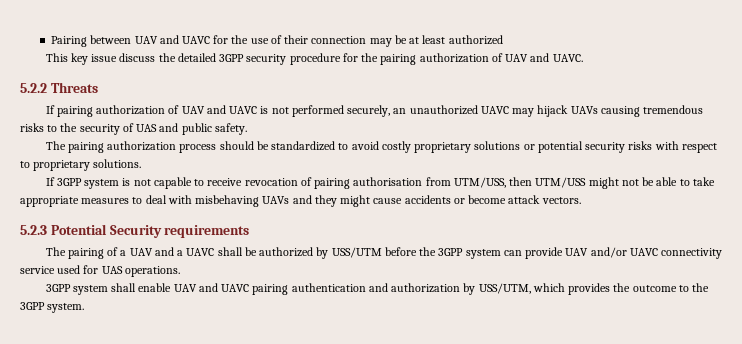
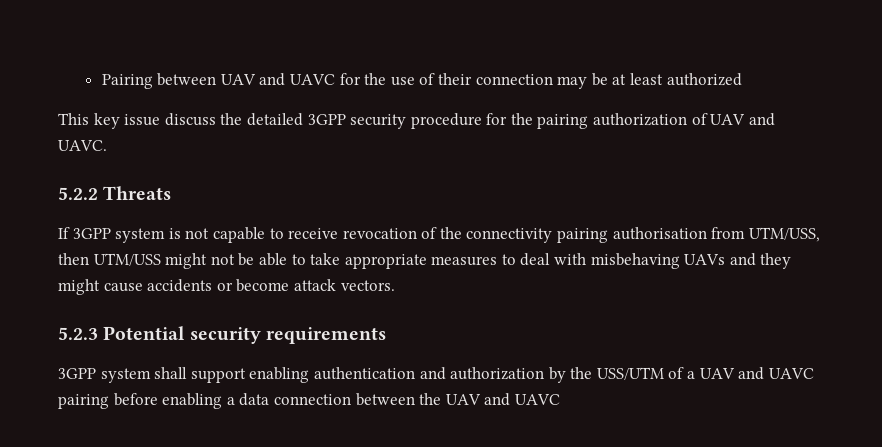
[45,105,704,117] [20,123,247,135] [45,141,717,153] [20,159,142,171] // If pairing authorization of UAV and UAVC is not performed securely, an unauthorized UAVC may hijack UAVs causing tremendous risks to the security of UAS and public safety. // The pairing authorization process should be standardized to avoid costly proprietary solutions or potential security risks with respect to proprietary solutions. -> (172, 193) none
(312, 181) none -> [439,227,553,243] the connectivity
[109,225,162,238] Security -> [189,327,261,344] security
[45,247,722,259] [20,265,180,277] [45,283,710,295] [20,302,85,313] The pairing of a UAV and a UAVC shall be authorized by USS/UTM before the 3GPP system can provide UAV and/or UAVC connectivity service used for UAS operations. // 3GPP system shall enable UAV and UAVC pairing authentication and authorization by USS/UTM, which provides the outcome to the 3GPP system. -> [58,367,814,383] [58,393,560,409] 3GPP system shall support enabling authentication and authorization by the USS/UTM of a UAV and UAVC pairing before enabling a data connection between the UAV and UAVC

